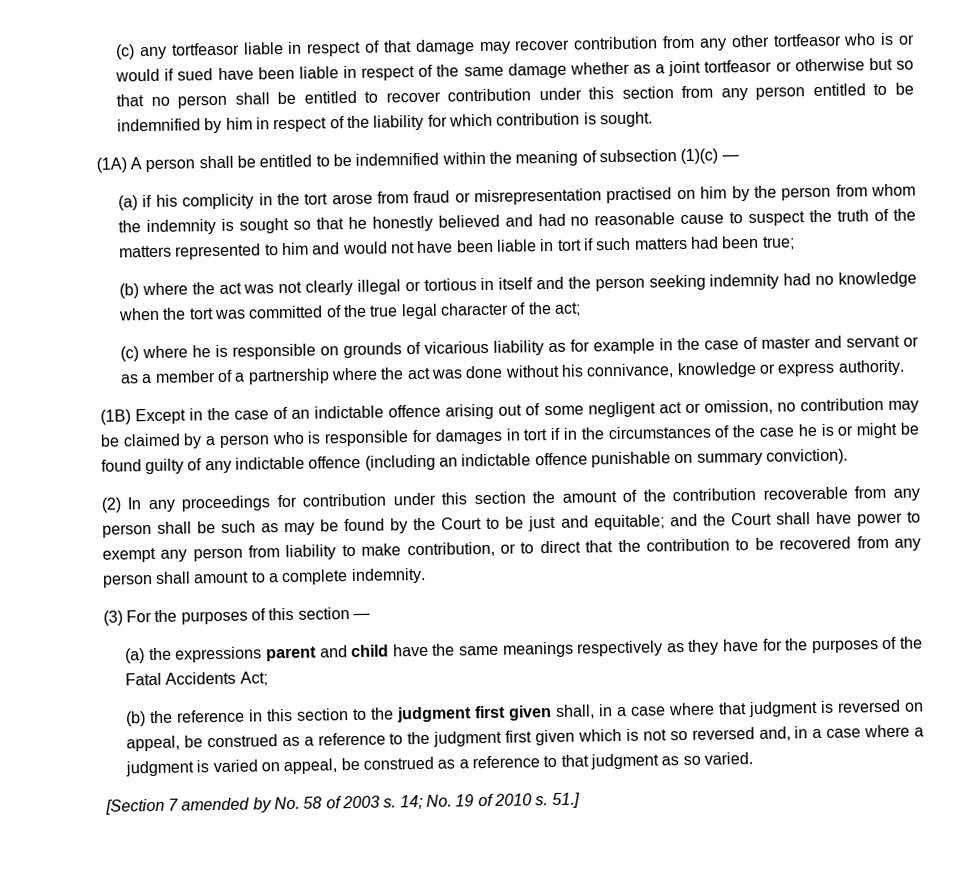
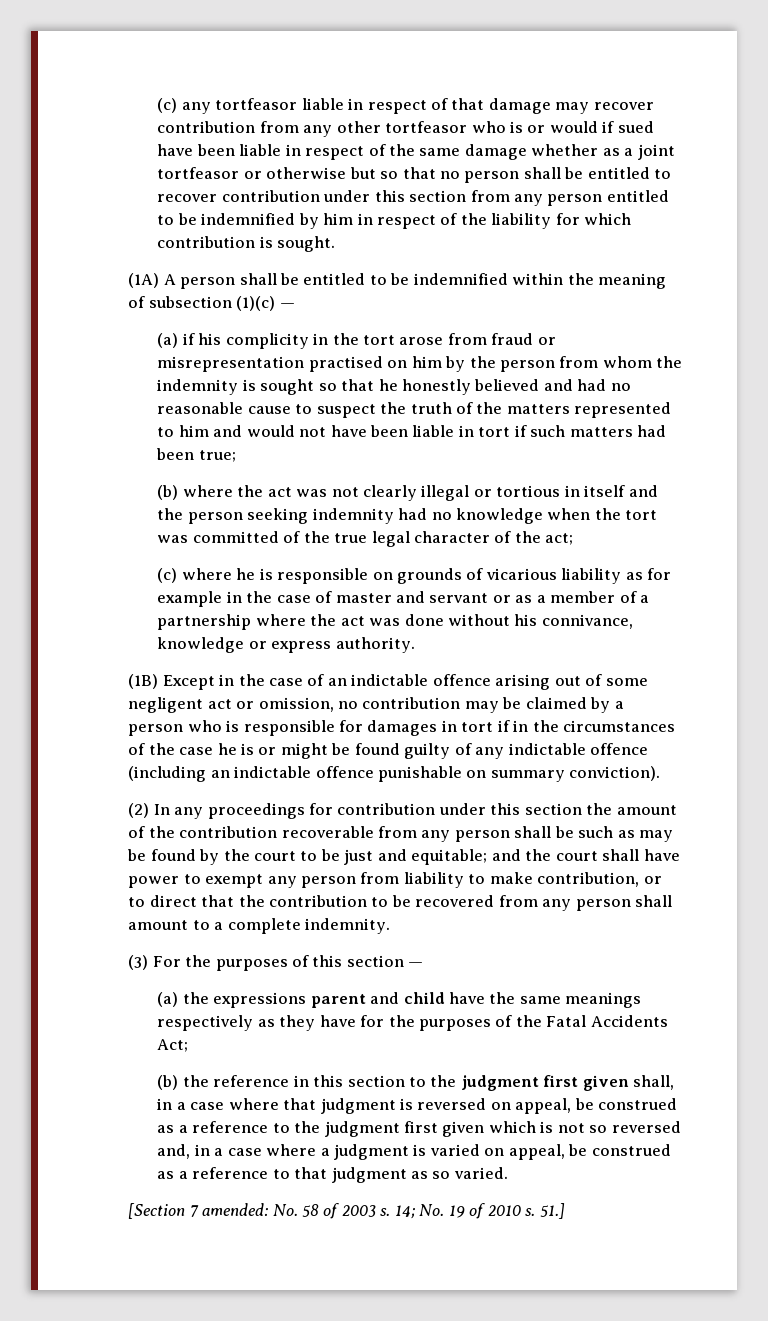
[441,517,483,530] Court -> [254,851,297,861] court
[730,512,772,526] Court -> [555,851,598,861] court
[181,797,272,813] amended by -> [202,1203,269,1216] amended:

